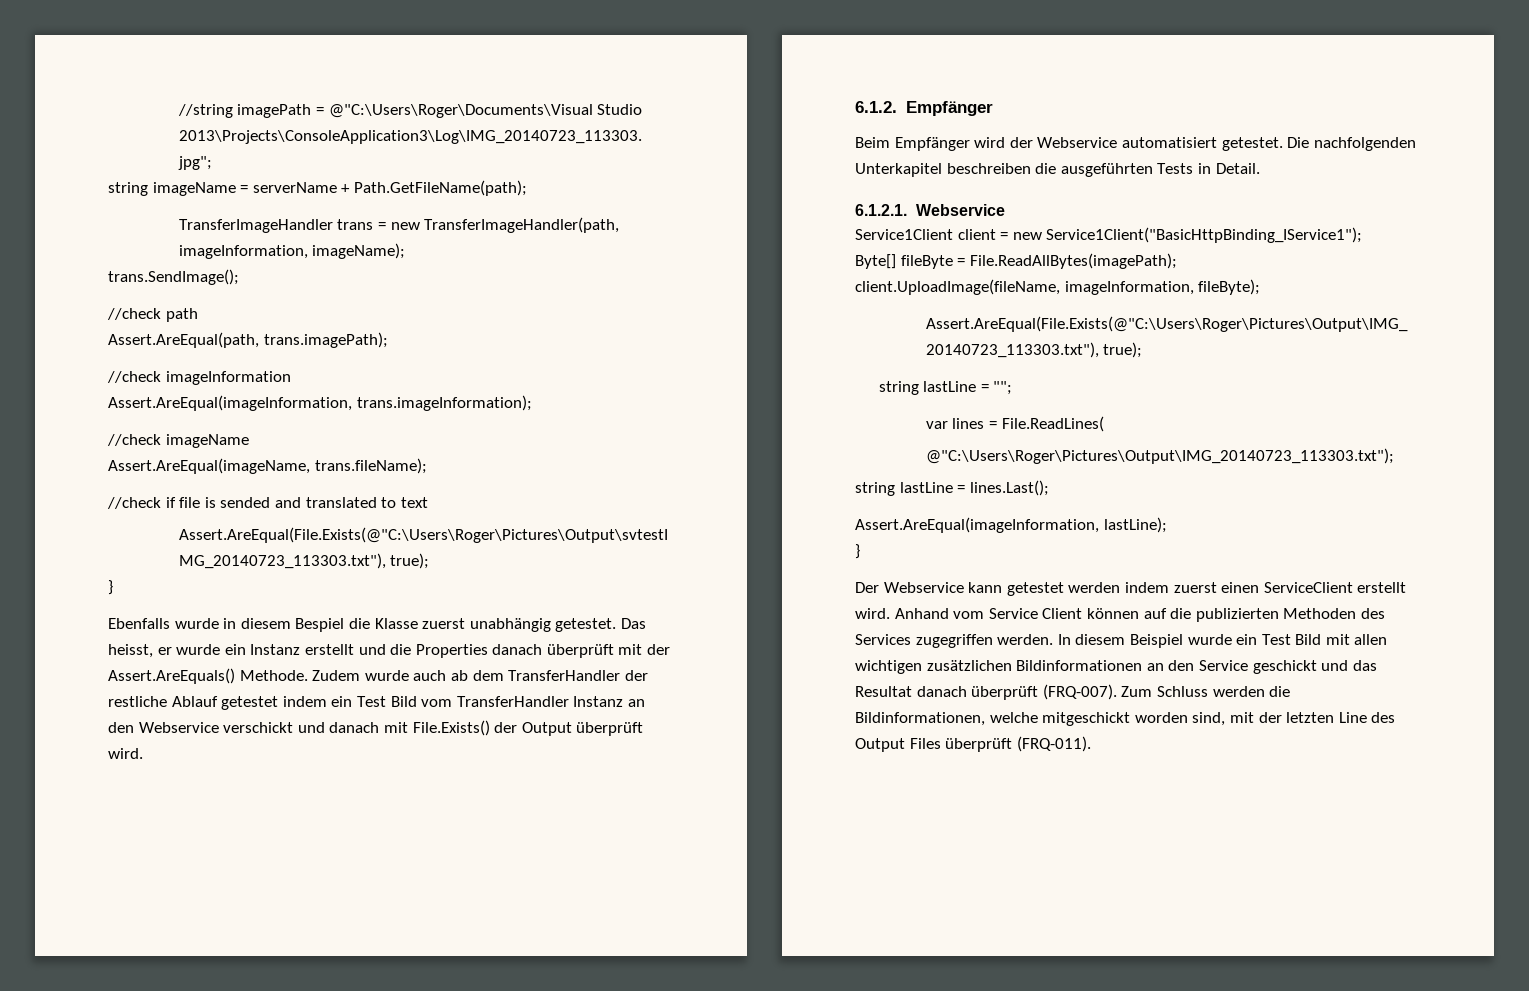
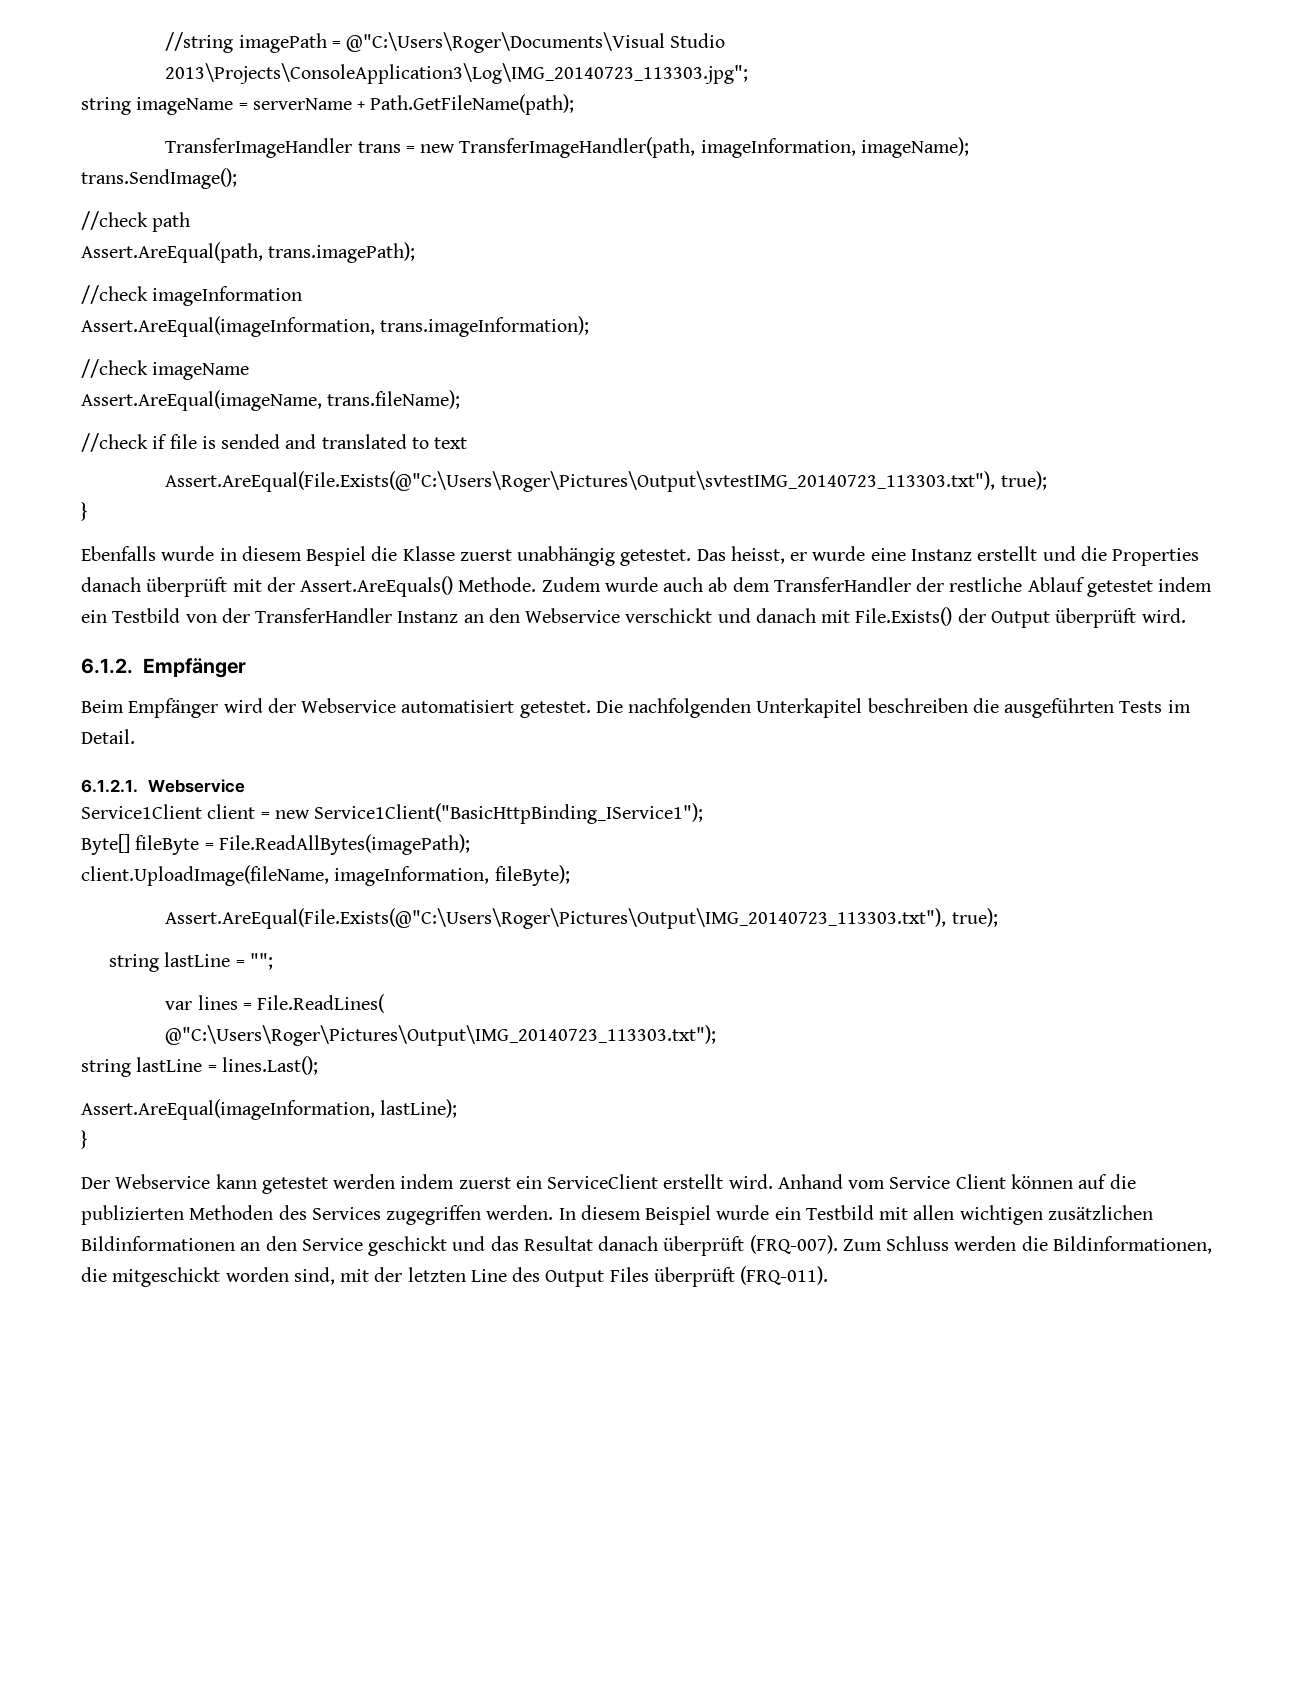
[224,644,246,655] ein -> [870,548,906,561] eine
[356,696,453,707] Test Bild vom -> [112,608,250,623] Testbild von der
[1197,163,1211,174] in -> [1167,700,1191,713] im
[1221,582,1260,593] einen -> [515,1176,542,1189] ein
[1261,634,1322,645] Test Bild -> [805,1205,874,1220] Testbild
[989,712,1038,723] welche -> [81,1267,107,1282] die

